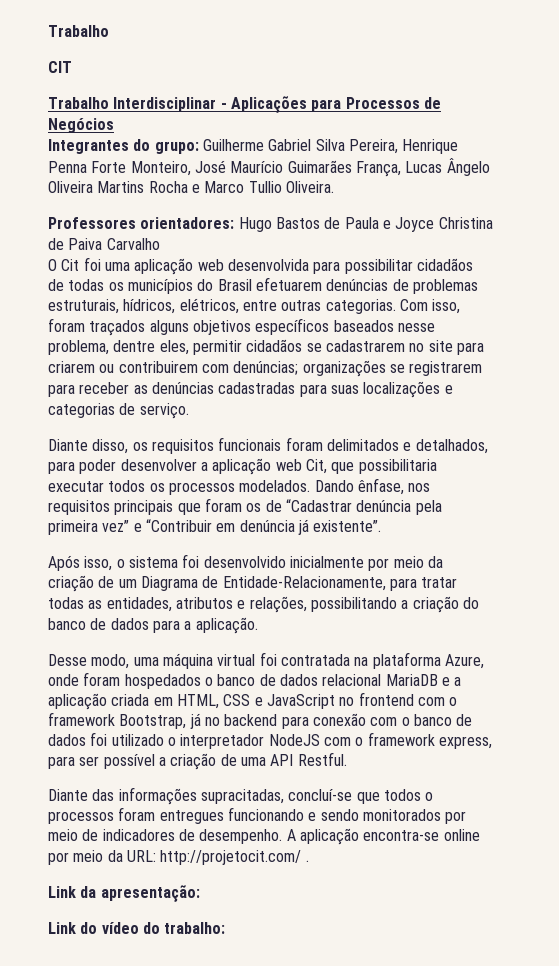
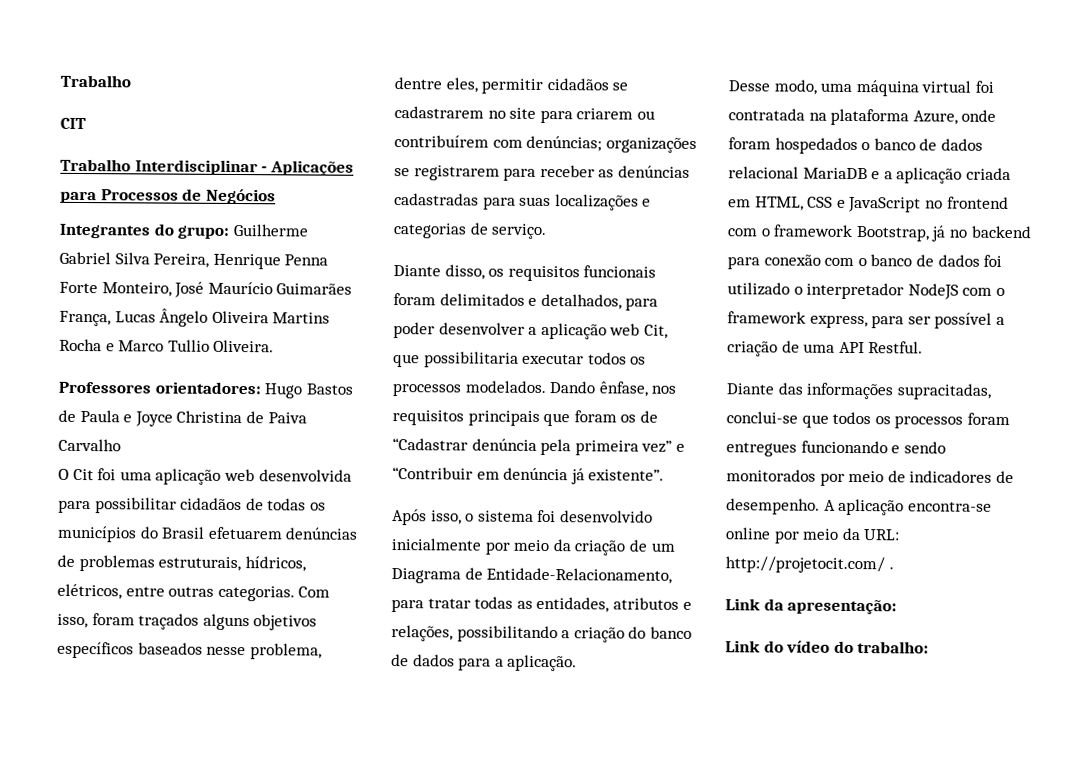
[118,361,198,373] contribuirem -> [394,135,489,148] contribuírem
[222,576,386,591] Entidade-Relacionamente, -> [486,567,673,584] Entidade-Relacionamento,
[288,789,353,801] concluí-se -> [726,411,798,424] conclui-se
[425,792,434,801] o -> [874,416,891,425] os

